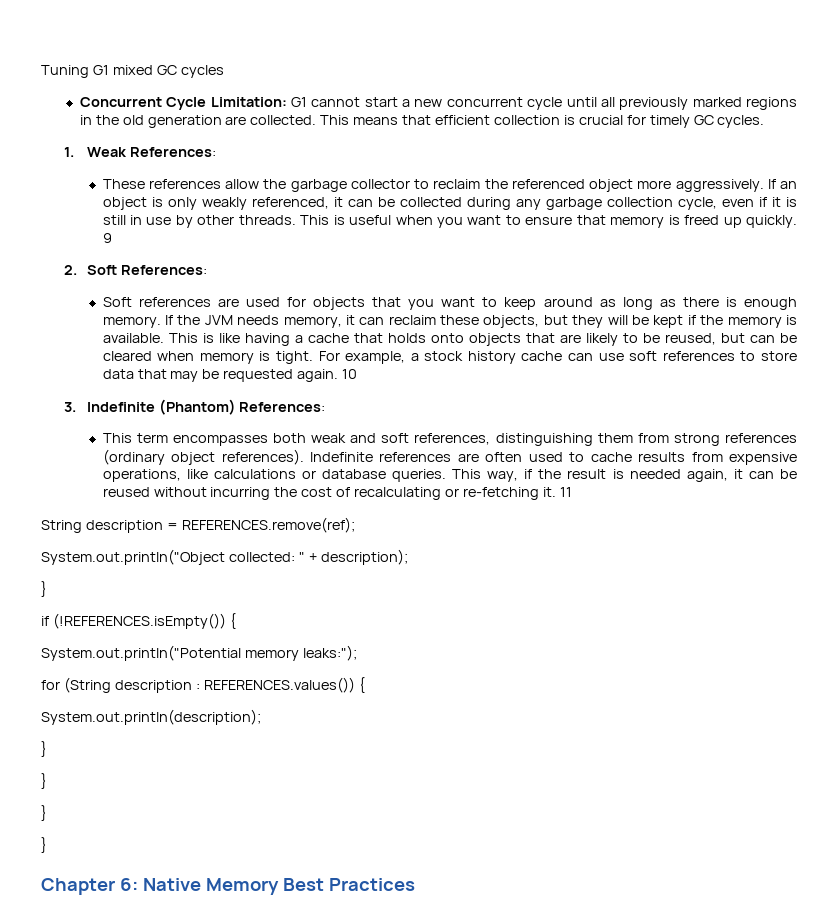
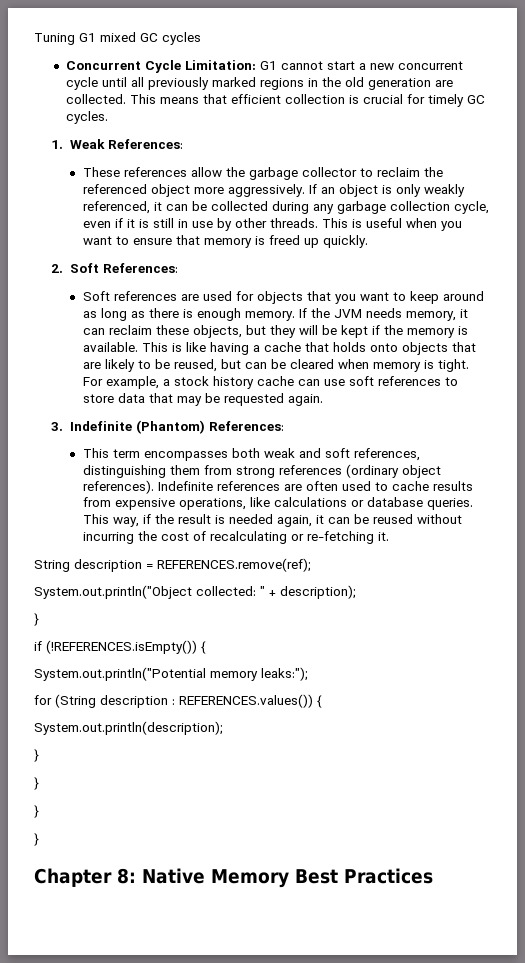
[102,233,112,243] 9 -> (368, 241) none
[342,369,358,379] 10 -> (323, 400) none
[559,487,572,497] 11 -> (389, 536) none
[119,878,138,891] 6: -> [117,868,136,884] 8:

